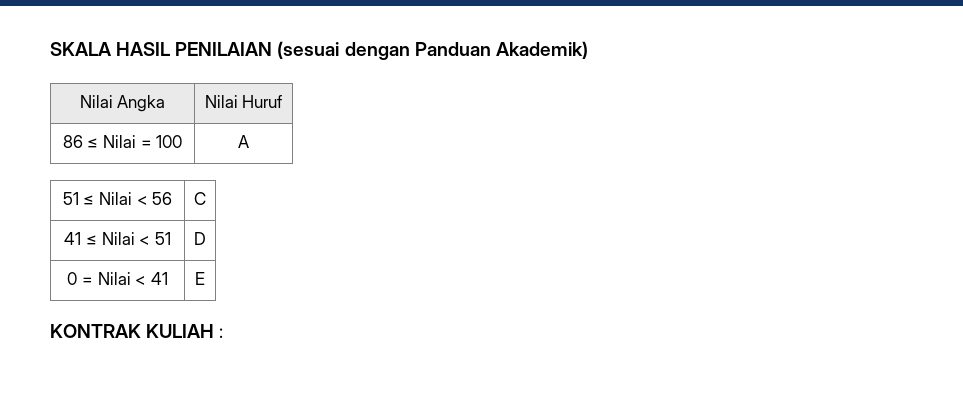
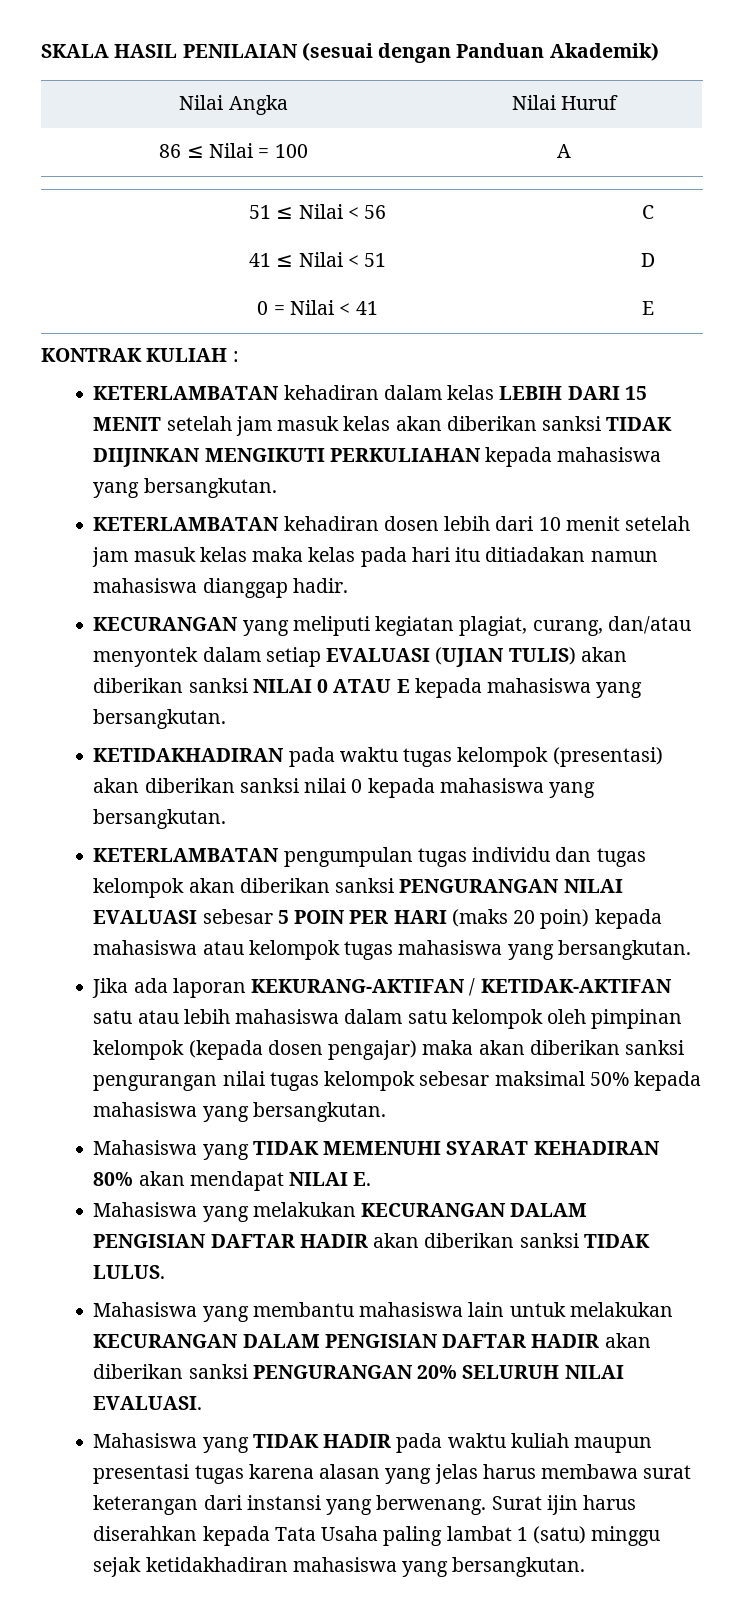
(224, 333) none -> [93,385,647,400] [93,416,673,436] [93,447,662,467] [93,478,277,498] [93,516,691,531] [92,547,658,567] [93,578,348,598] [93,616,691,636] [93,647,627,667] [93,678,643,698] [93,709,227,729] [93,747,663,767] [93,778,596,798] [93,809,227,829] [93,847,646,867] [93,878,623,898] [93,909,662,929] [93,940,691,960] [92,978,672,998] [93,1009,683,1029] [93,1040,685,1060] [93,1071,702,1091] [93,1102,386,1122] [93,1140,660,1160] [93,1171,372,1191] [93,1202,588,1222] [93,1233,650,1248] [93,1265,166,1279] [93,1302,673,1322] [93,1333,651,1348] [93,1364,624,1379] [93,1396,203,1410] [93,1433,653,1453] [93,1464,692,1484] [93,1495,637,1515] [93,1526,661,1546] [93,1557,586,1577] // KETERLAMBATAN kehadiran dalam kelas LEBIH DARI 15 MENIT setelah jam masuk kelas akan diberikan sanksi TIDAK DIIJINKAN MENGIKUTI PERKULIAHAN kepada mahasiswa yang bersangkutan. // KETERLAMBATAN kehadiran dosen lebih dari 10 menit setelah jam masuk kelas maka kelas pada hari itu ditiadakan namun mahasiswa dianggap hadir. // KECURANGAN yang meliputi kegiatan plagiat, curang, dan/atau menyontek dalam setiap EVALUASI (UJIAN TULIS) akan diberikan sanksi NILAI 0 ATAU E kepada mahasiswa yang bersangkutan. // KETIDAKHADIRAN pada waktu tugas kelompok (presentasi) akan diberikan sanksi nilai 0 kepada mahasiswa yang bersangkutan. // KETERLAMBATAN pengumpulan tugas individu dan tugas kelompok akan diberikan sanksi PENGURANGAN NILAI EVALUASI sebesar 5 POIN PER HARI (maks 20 poin) kepada mahasiswa atau kelompok tugas mahasiswa yang bersangkutan. // Jika ada laporan KEKURANG-AKTIFAN / KETIDAK-AKTIFAN satu atau lebih mahasiswa dalam satu kelompok oleh pimpinan kelompok (kepada dosen pengajar) maka akan diberikan sanksi pengurangan nilai tugas kelompok sebesar maksimal 50% kepada mahasiswa yang bersangkutan. // Mahasiswa yang TIDAK MEMENUHI SYARAT KEHADIRAN 80% akan mendapat NILAI E. // Mahasiswa yang melakukan KECURANGAN DALAM PENGISIAN DAFTAR HADIR akan diberikan sanksi TIDAK LULUS. // Mahasiswa yang membantu mahasiswa lain untuk melakukan KECURANGAN DALAM PENGISIAN DAFTAR HADIR akan diberikan sanksi PENGURANGAN 20% SELURUH NILAI EVALUASI. // Mahasiswa yang TIDAK HADIR pada waktu kuliah maupun presentasi tugas karena alasan yang jelas harus membawa surat keterangan dari instansi yang berwenang. Surat ijin harus diserahkan kepada Tata Usaha paling lambat 1 (satu) minggu sejak ketidakhadiran mahasiswa yang bersangkutan.

